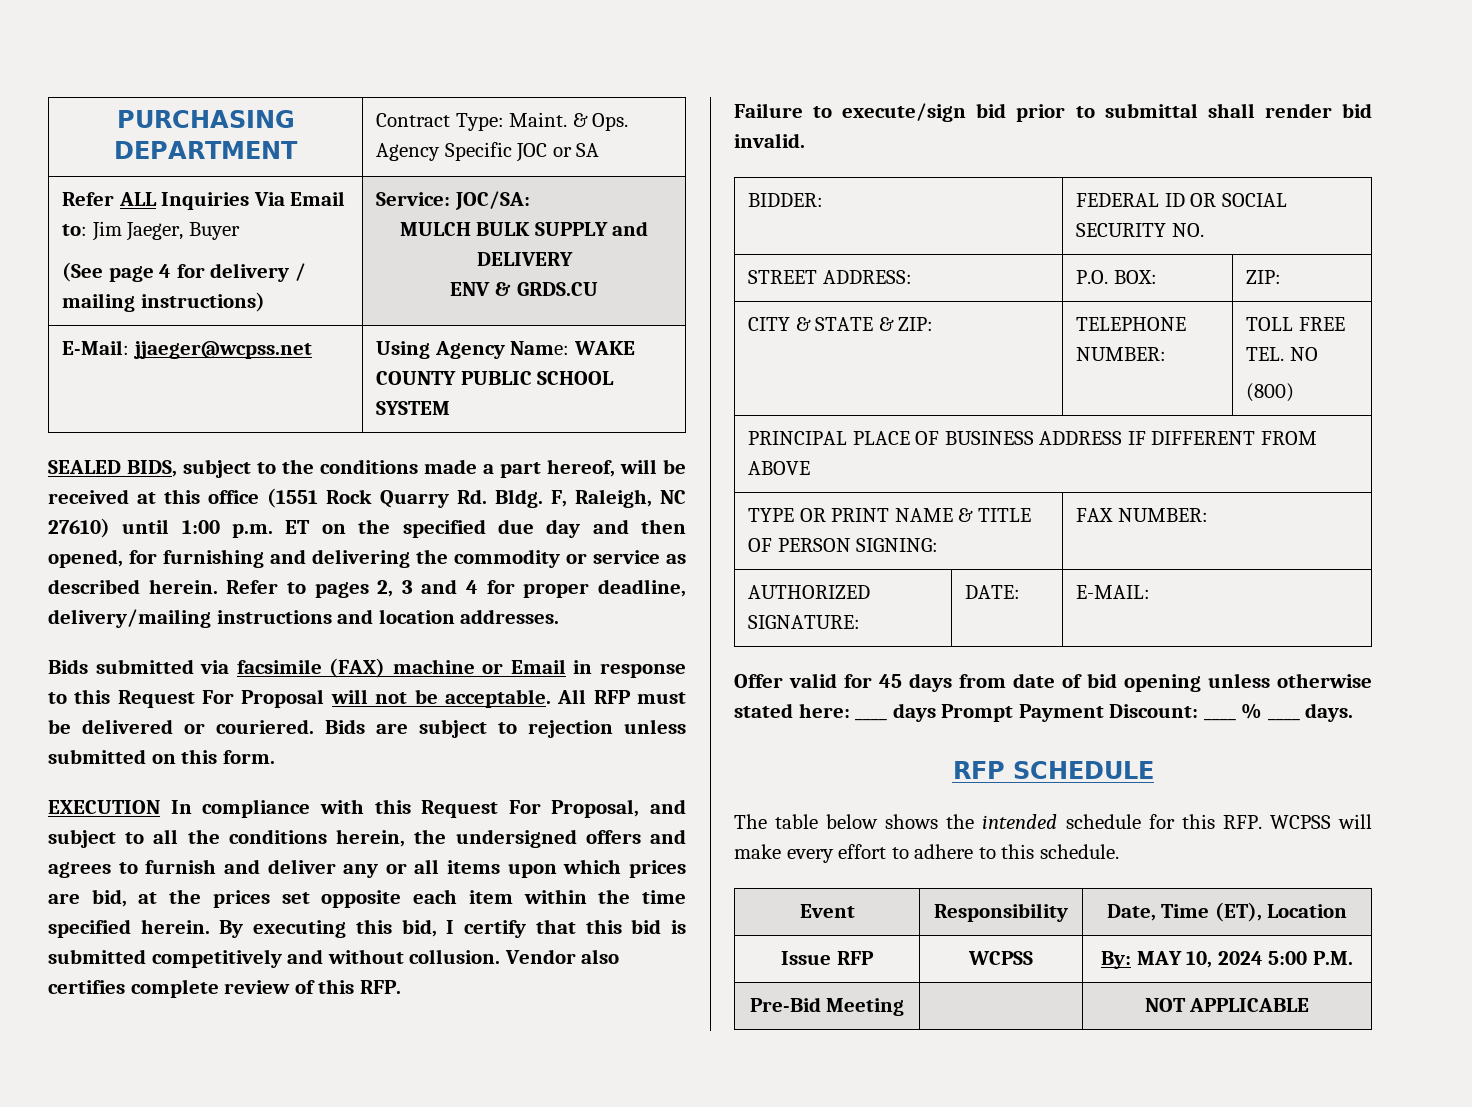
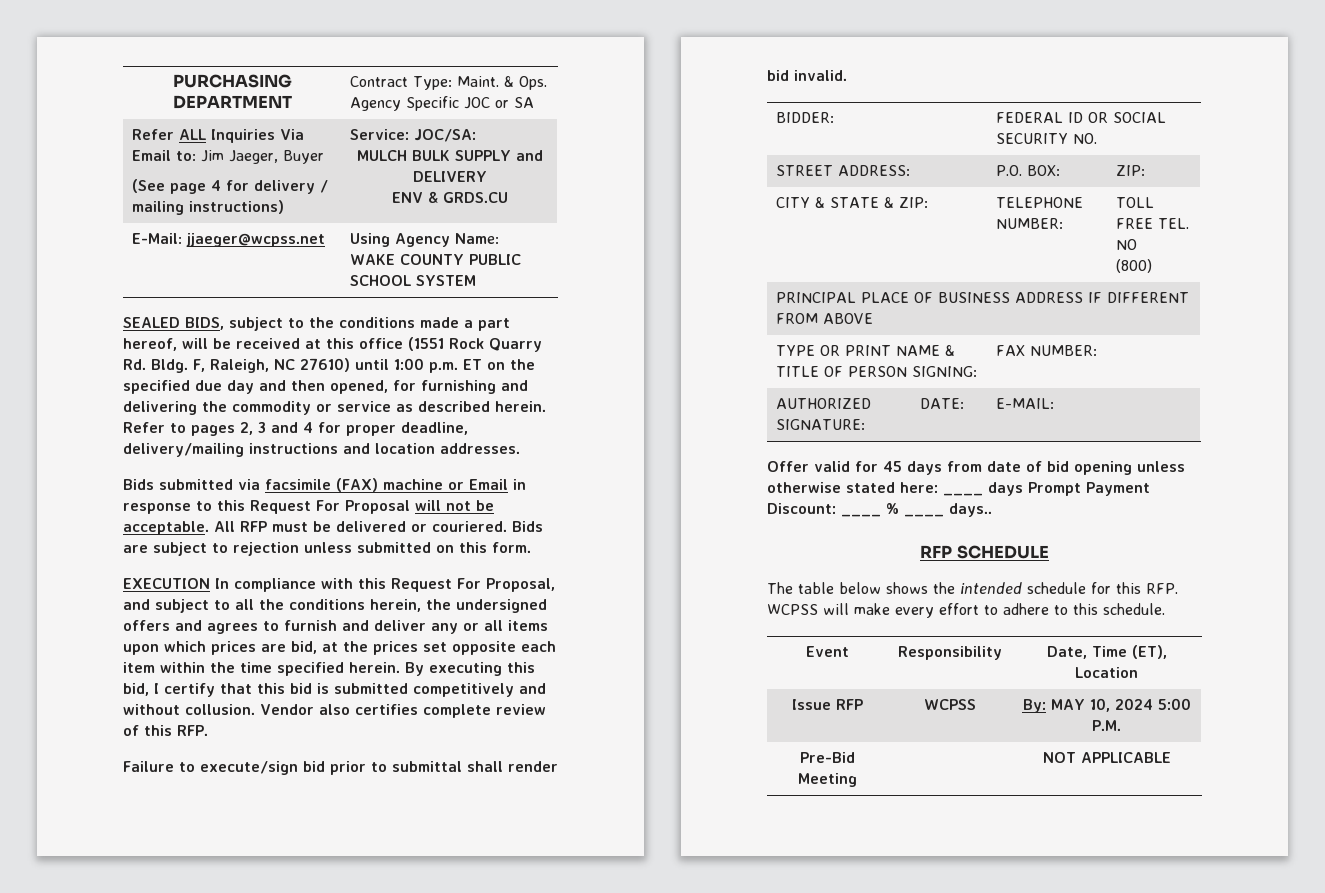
[1305,703,1354,722] days. -> [949,503,992,517] days..

